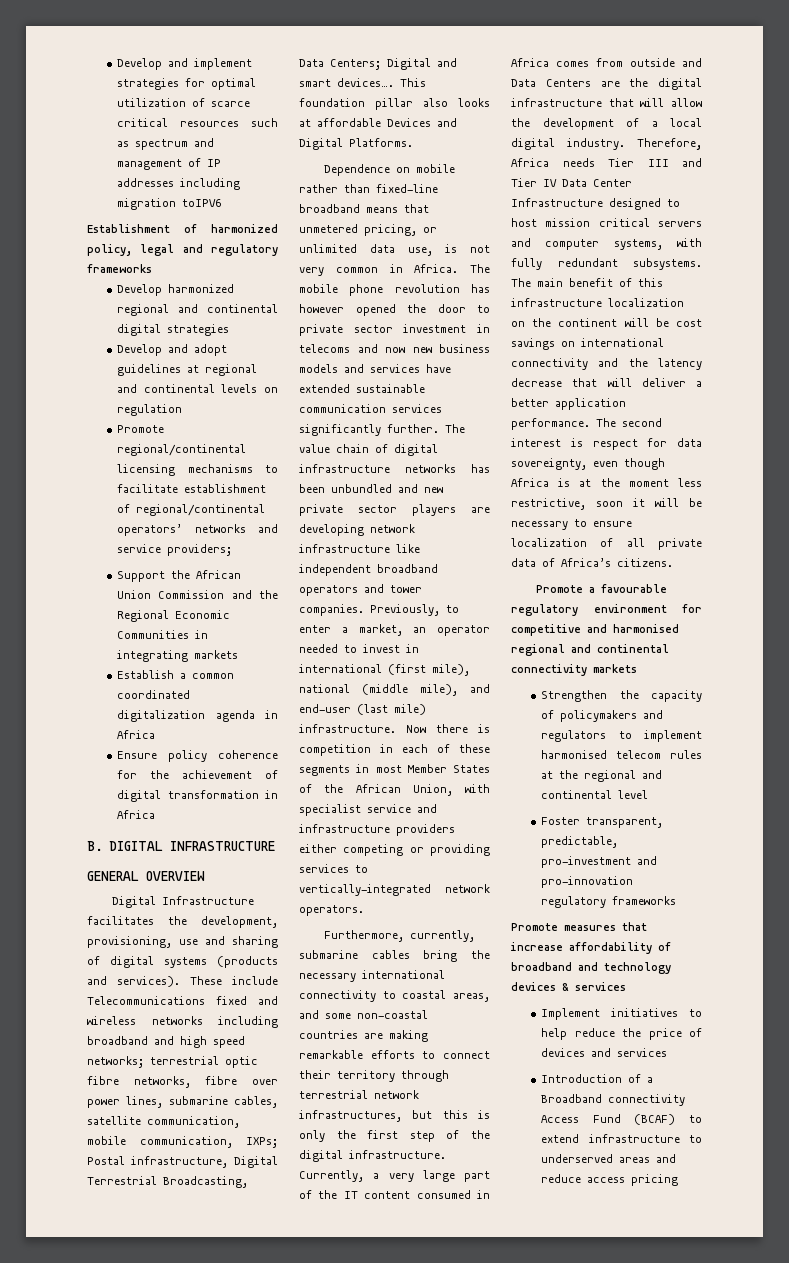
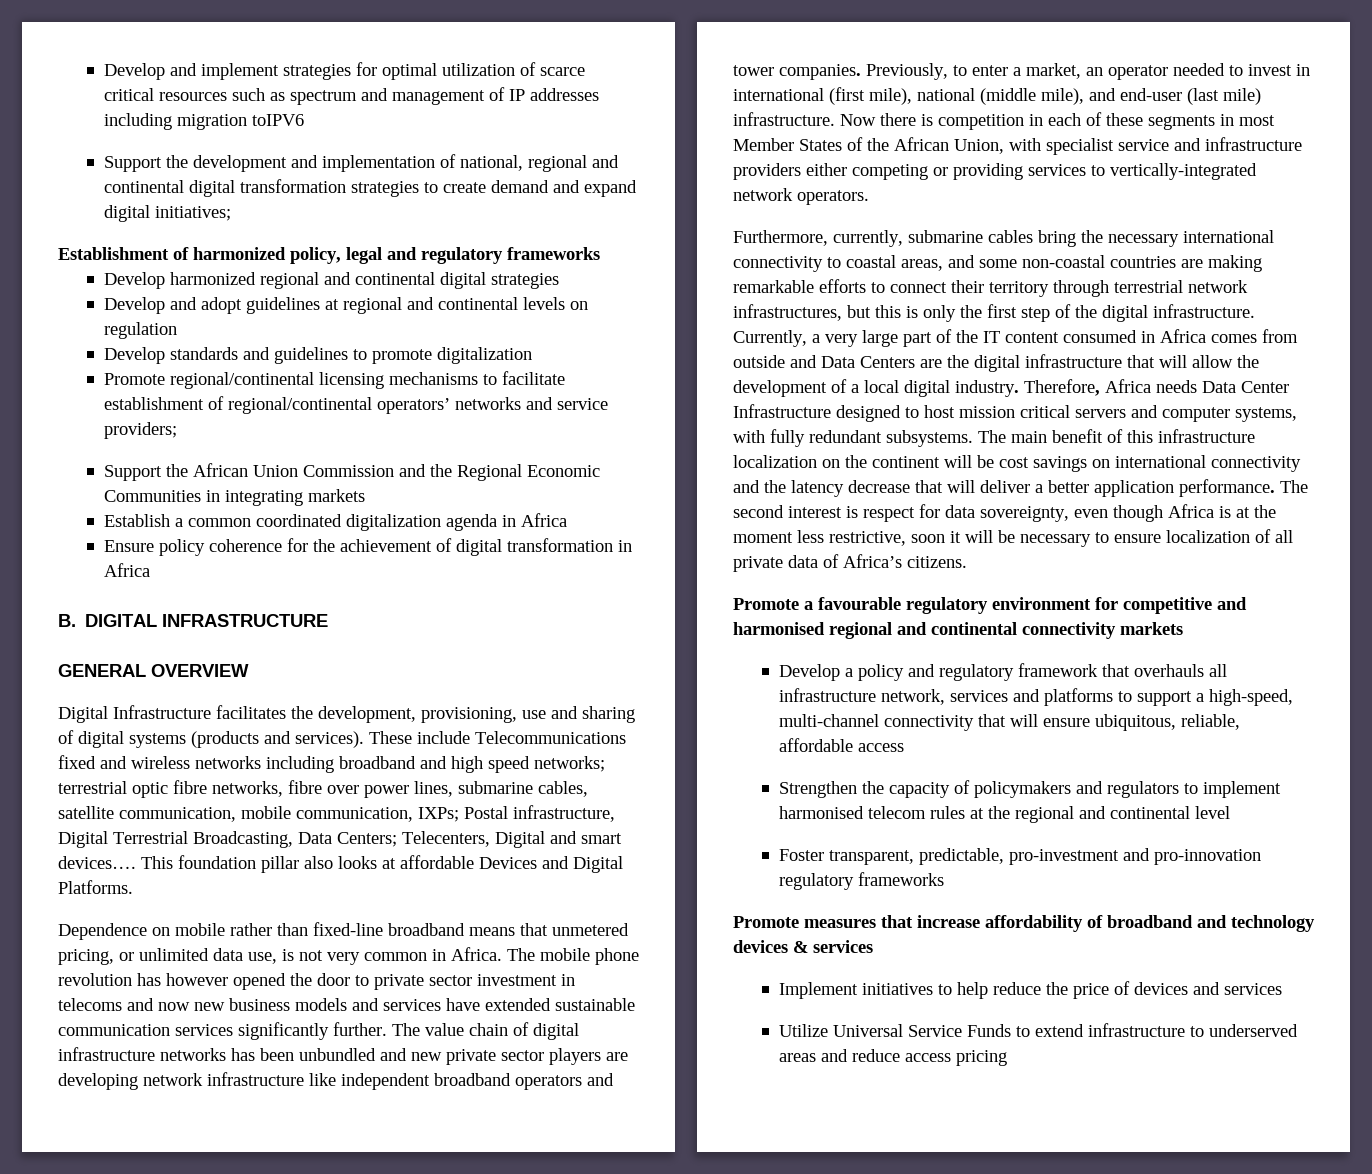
(222, 203) none -> [103,154,619,172] [103,179,637,197] [103,205,231,222] // Support the development and implementation of national, regional and continental digital transformation strategies to create demand and expand digital initiatives;
(183, 410) none -> [103,347,532,364] // Develop standards and guidelines to promote digitalization
(381, 64) none -> [402,831,490,847] Telecenters,
[608,158,702,167] [511,178,557,187] Tier III and Tier IV -> (1197, 386) none
(637, 668) none -> [778,663,1227,681] [778,688,1293,706] [778,714,1240,731] [778,738,904,752] // Develop a policy and regulatory framework that overhauls all infrastructure network, services and platforms to support a high-speed, multi-channel connectivity that will ensure ubiquitous, reliable, affordable access
[541,1074,654,1083] [541,1094,686,1106] [541,1114,676,1125] Introduction of a Broadband connectivity Access Fund (BCAF) -> [778,1024,1011,1037] Utilize Universal Service Funds

